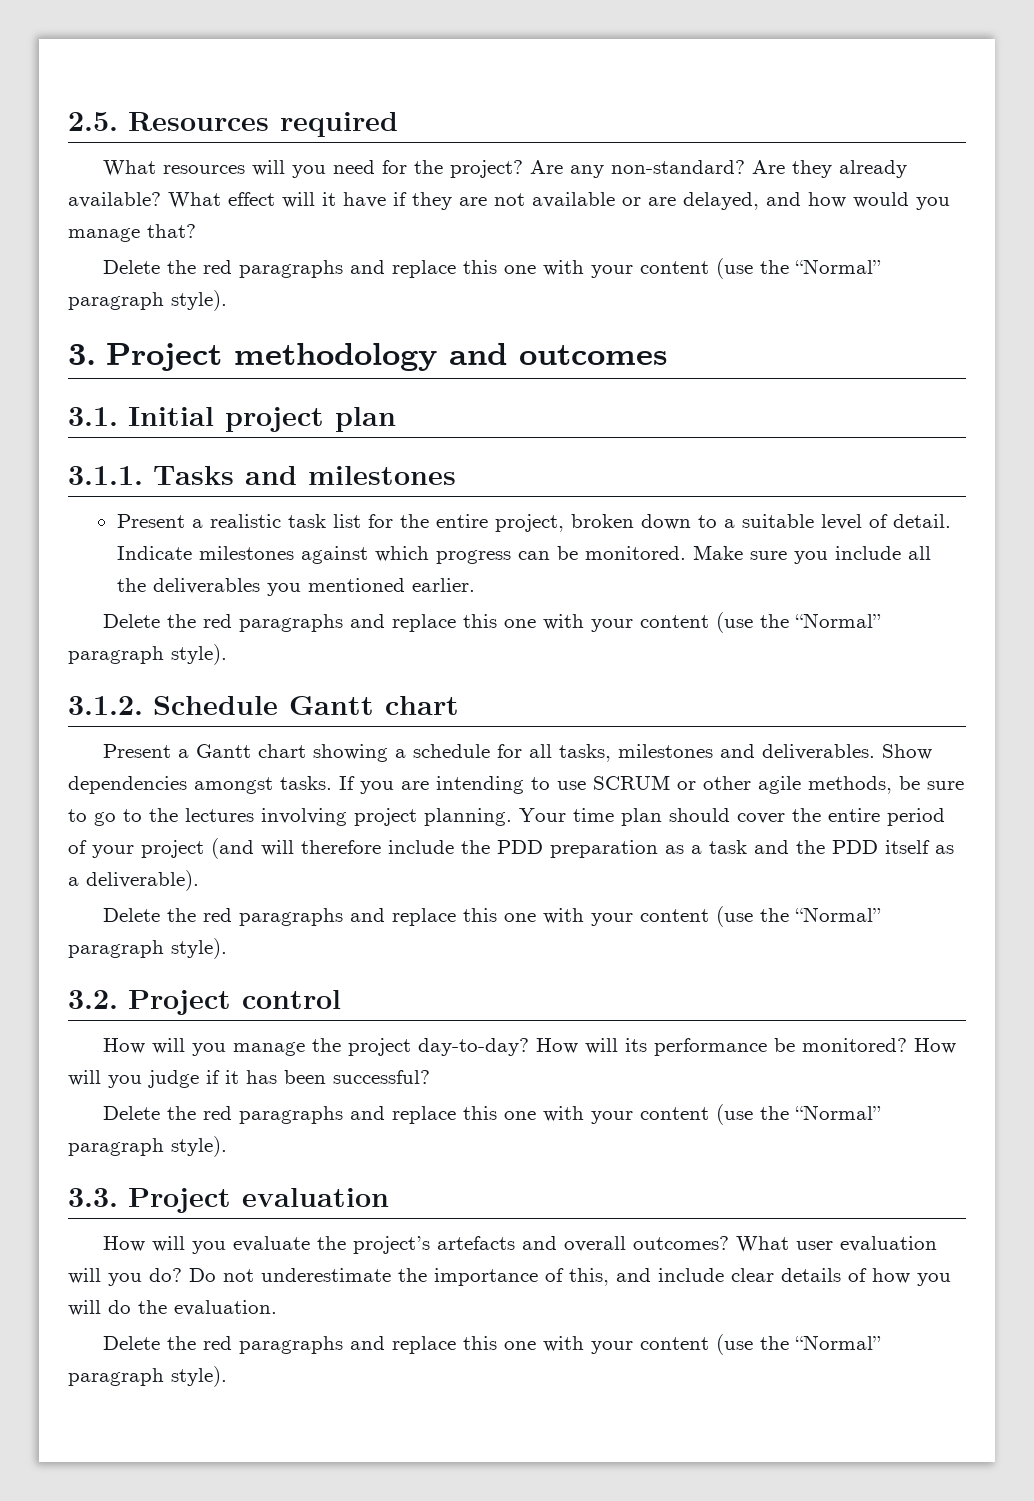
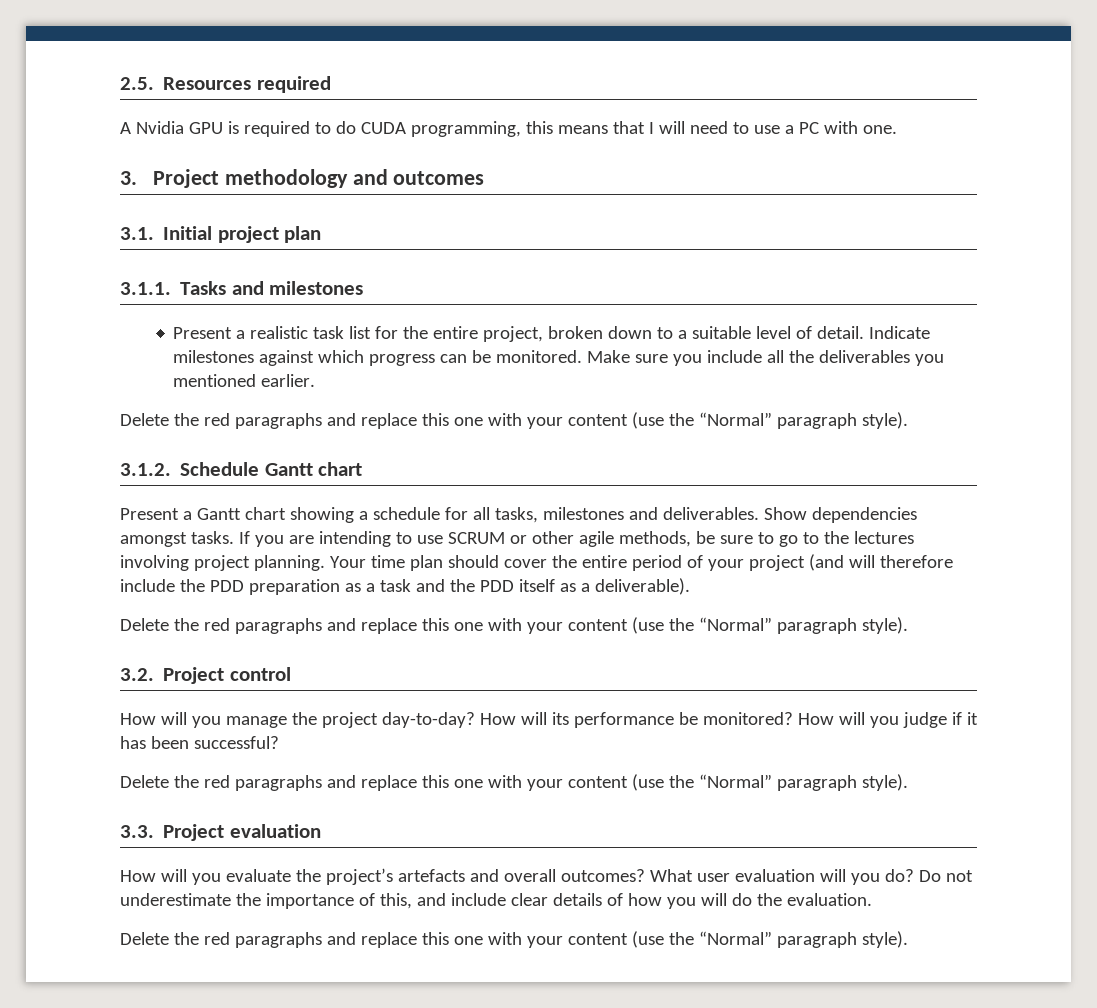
[103,160,908,178] [68,192,950,210] [68,224,196,242] [103,258,882,279] [68,290,227,311] What resources will you need for the project? Are any non-standard? Are they already available? What effect will it have if they are not available or are delayed, and how would you manage that? // Delete the red paragraphs and replace this one with your content (use the “Normal” paragraph style). -> [120,121,897,137] A Nvidia GPU is required to do CUDA programming, this means that I will need to use a PC with one.

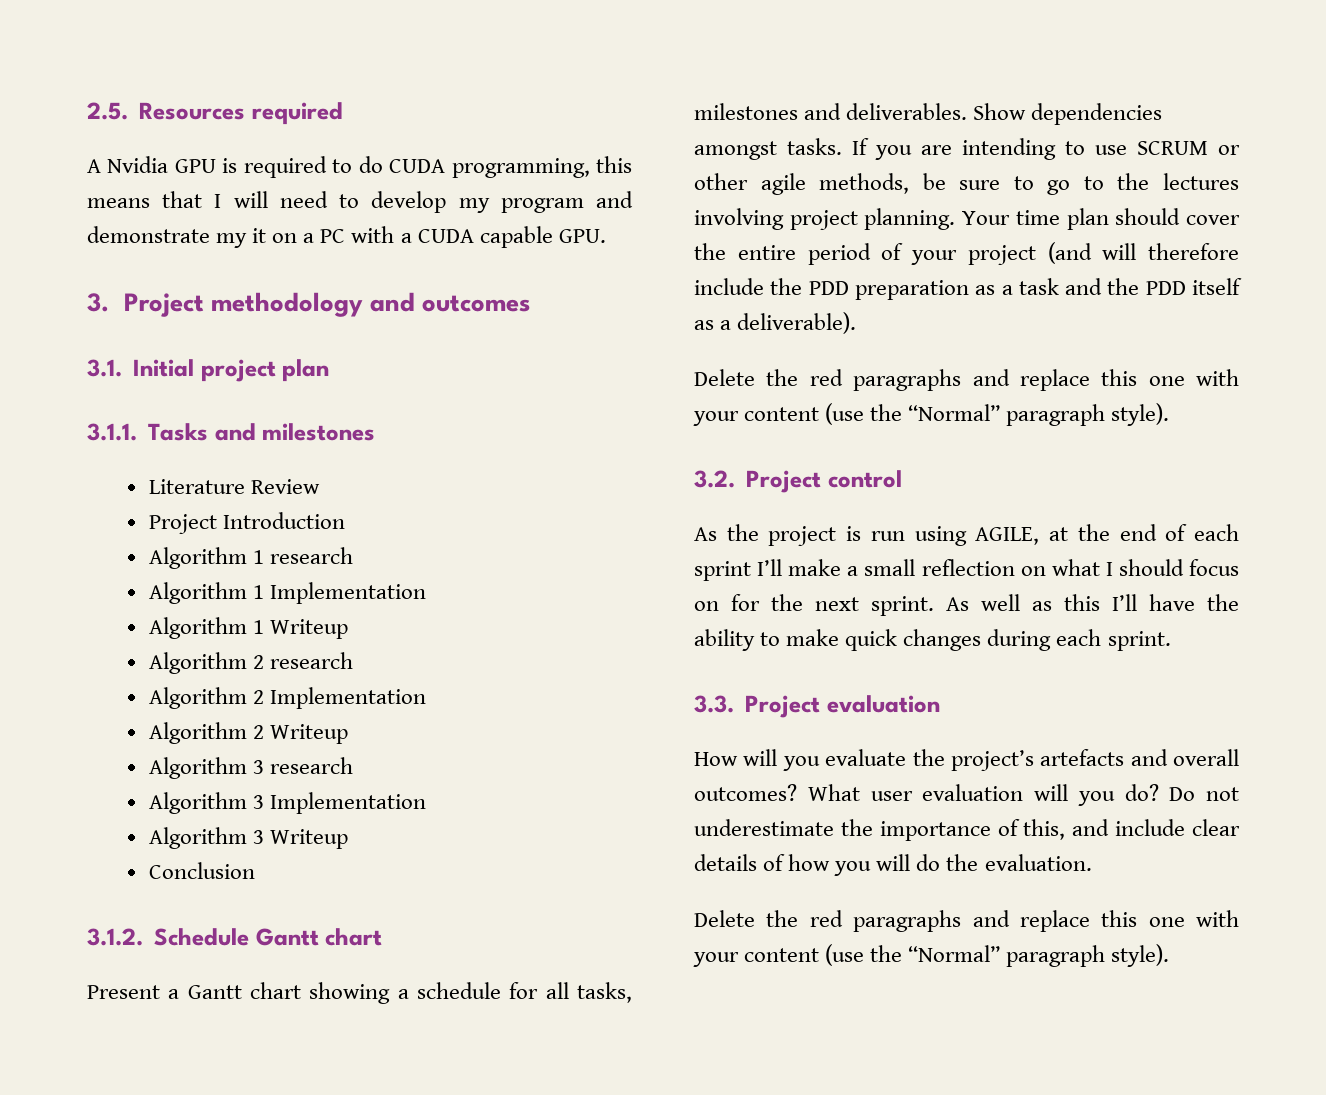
[753,121,897,134] use a PC with one. -> [371,191,633,213] [87,226,606,248] develop my program and demonstrate my it on a PC with a CUDA capable GPU.
[173,326,931,342] [173,350,945,366] [173,374,316,387] [120,412,908,429] Present a realistic task list for the entire project, broken down to a suitable level of detail. Indicate milestones against which progress can be monitored. Make sure you include all the deliverables you mentioned earlier. // Delete the red paragraphs and replace this one with your content (use the “Normal” paragraph style). -> [148,479,320,494] [148,512,345,534] [148,547,353,569] [148,582,426,604] [148,617,348,639] [148,652,353,674] [148,687,426,709] [148,722,348,744] [148,757,353,779] [148,792,426,814] [148,827,348,849] [148,862,255,879] Literature Review // Project Introduction // Algorithm 1 research // Algorithm 1 Implementation // Algorithm 1 Writeup // Algorithm 2 research // Algorithm 2 Implementation // Algorithm 2 Writeup // Algorithm 3 research // Algorithm 3 Implementation // Algorithm 3 Writeup // Conclusion
[120,712,978,728] [120,736,279,749] [120,774,908,791] How will you manage the project day-to-day? How will its performance be monitored? How will you judge if it has been successful? // Delete the red paragraphs and replace this one with your content (use the “Normal” paragraph style). -> [694,524,1239,546] [694,559,1239,581] [694,594,1239,616] [694,629,1171,651] As the project is run using AGILE, at the end of each sprint I’ll make a small reflection on what I should focus on for the next sprint. As well as this I’ll have the ability to make quick changes during each sprint.

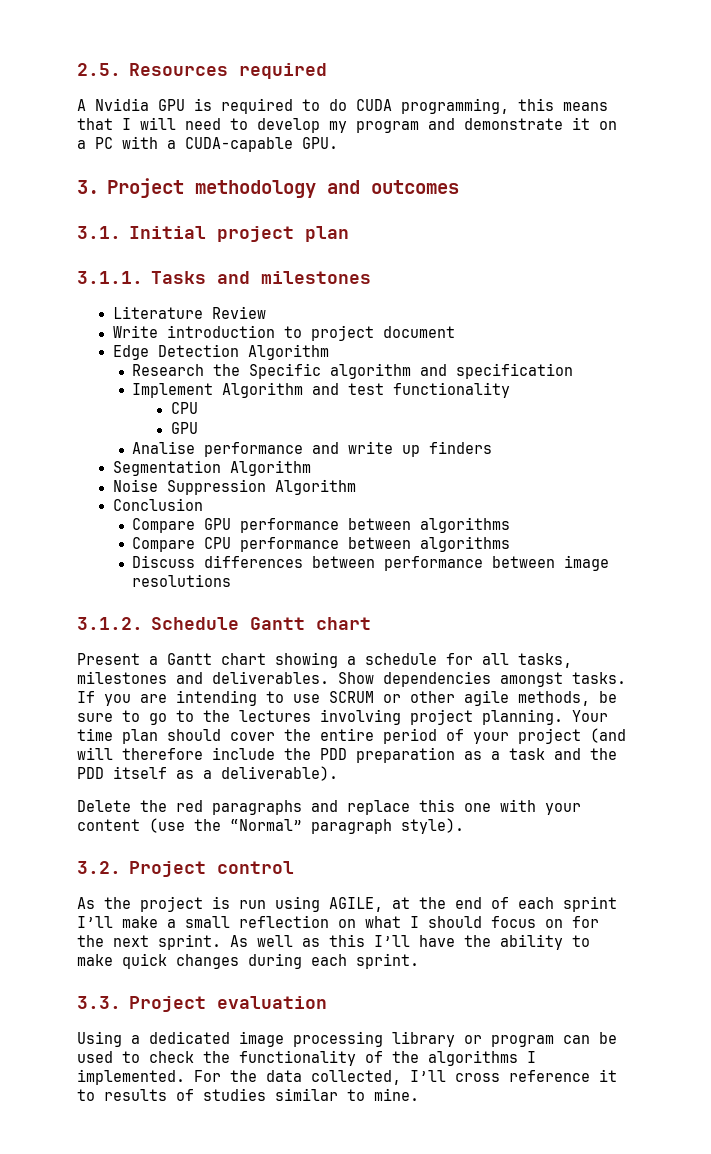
[216,233,248,248] my -> (563, 124) none
[417,226,553,248] CUDA capable -> [185,137,293,152] CUDA-capable
[148,512,345,534] [148,547,353,569] [148,582,426,604] [148,617,348,639] [148,652,353,674] [148,687,426,709] [148,722,348,744] [148,757,353,779] [148,792,426,814] [148,827,348,849] [148,862,255,879] Project Introduction // Algorithm 1 research // Algorithm 1 Implementation // Algorithm 1 Writeup // Algorithm 2 research // Algorithm 2 Implementation // Algorithm 2 Writeup // Algorithm 3 research // Algorithm 3 Implementation // Algorithm 3 Writeup // Conclusion -> [112,325,455,341] [112,344,329,360] [132,363,574,379] [132,382,511,398] [170,402,198,414] [170,422,198,434] [132,441,493,457] [112,460,311,476] [112,479,356,495] [112,498,203,511] [132,517,511,533] [132,536,511,552] [132,555,610,571] [132,574,232,587] Write introduction to project document // Edge Detection Algorithm // Research the Specific algorithm and specification // Implement Algorithm and test functionality // CPU // GPU // Analise performance and write up finders // Segmentation Algorithm // Noise Suppression Algorithm // Conclusion // Compare GPU performance between algorithms // Compare CPU performance between algorithms // Discuss differences between performance between image resolutions
[694,749,1239,771] [694,784,1239,806] [694,819,1240,841] [694,854,1092,876] [694,910,1239,932] [693,944,1170,967] How will you evaluate the project’s artefacts and overall outcomes? What user evaluation will you do? Do not underestimate the importance of this, and include clear details of how you will do the evaluation. // Delete the red paragraphs and replace this one with your content (use the “Normal” paragraph style). -> [77,1031,617,1047] [77,1050,536,1066] [77,1069,617,1085] [77,1088,419,1101] Using a dedicated image processing library or program can be used to check the functionality of the algorithms I implemented. For the data collected, I’ll cross reference it to results of studies similar to mine.

